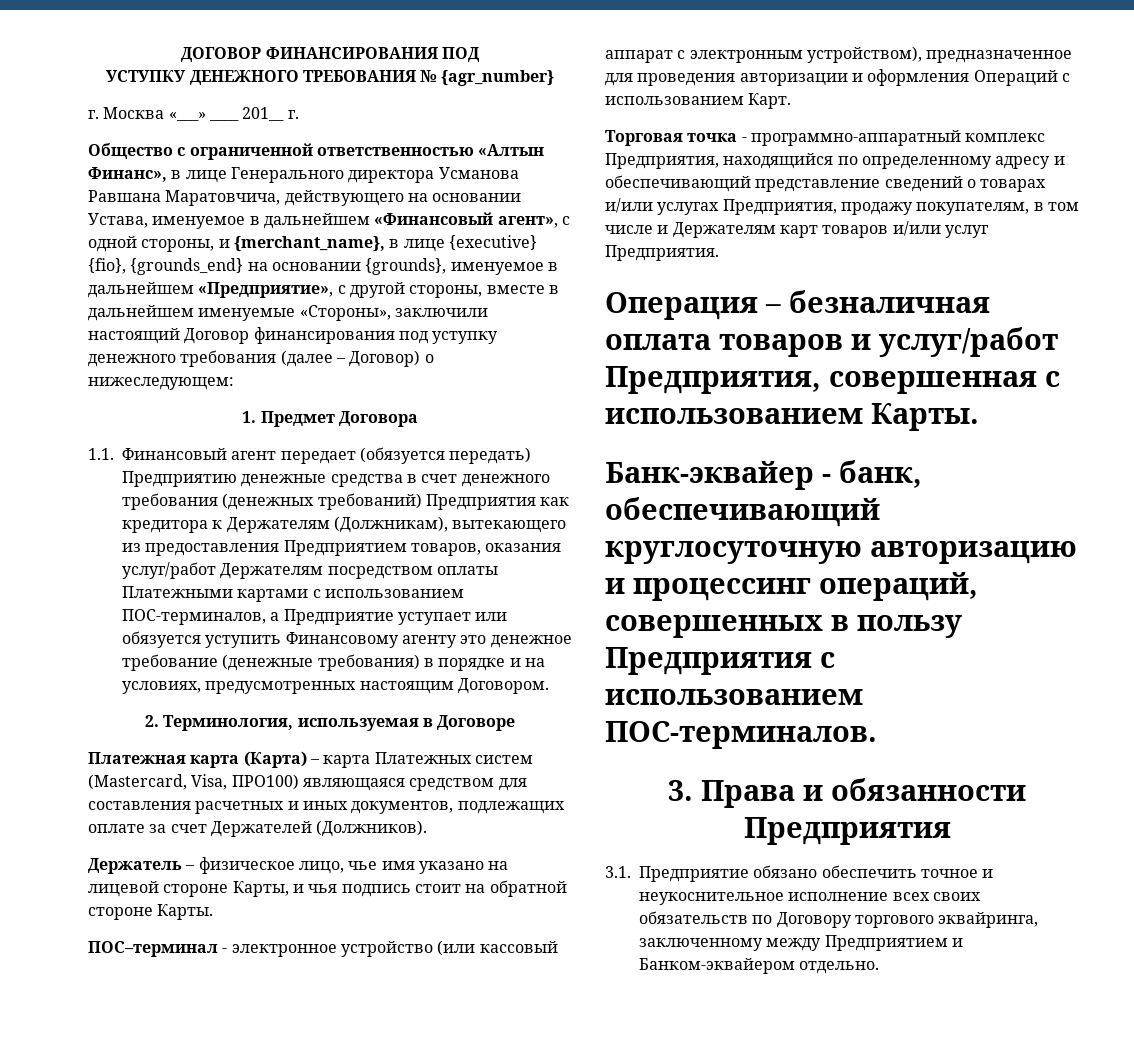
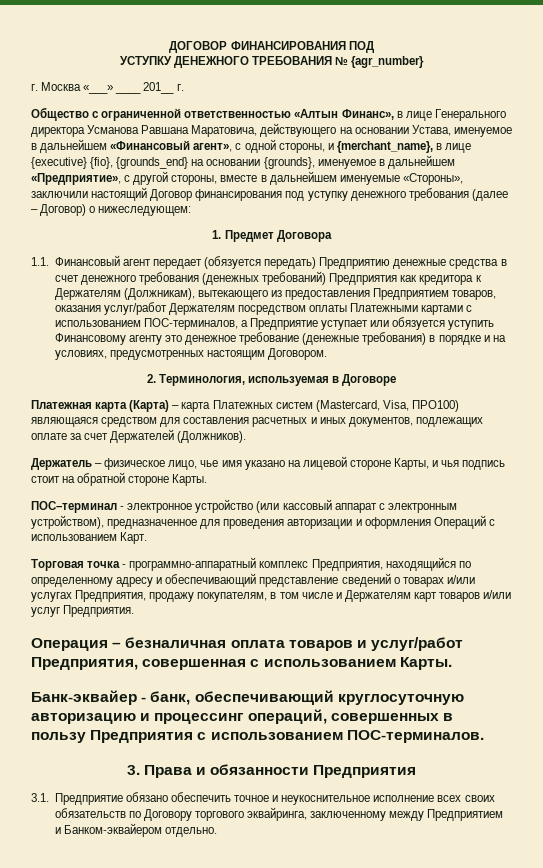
[165,190,281,206] Маратовчича, -> [191,125,258,137] Маратовича,

